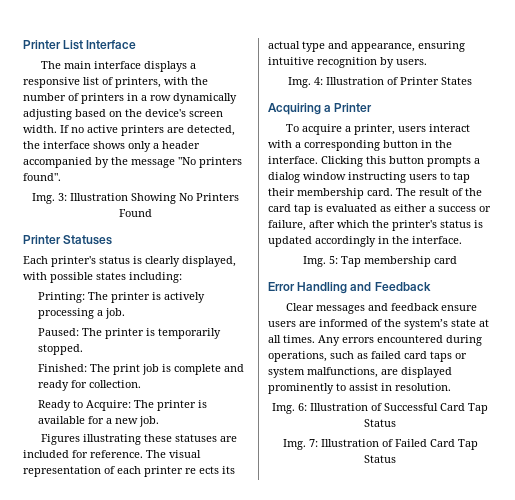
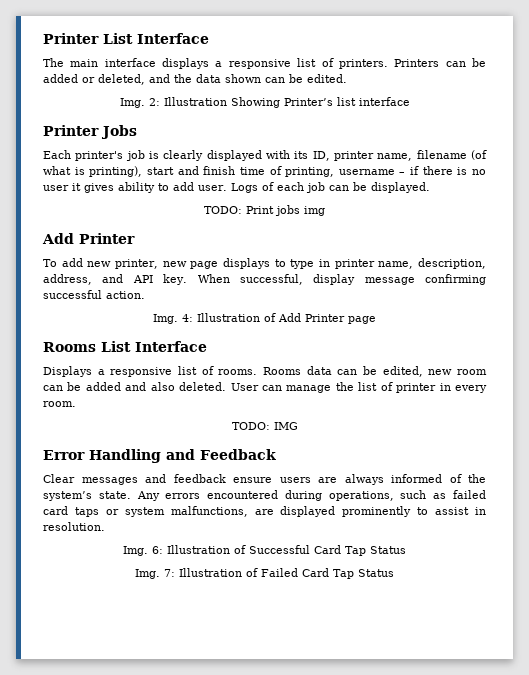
[115,77,208,88] [23,93,237,104] [23,109,223,120] [23,125,235,136] [23,141,200,152] [23,157,242,168] [23,173,61,181] [31,193,67,204] printers, with the number of printers in a row dynamically adjusting based on the device's screen width. If no active printers are detected, the interface shows only a header accompanied by the message "No printers found". // Img. 3: -> [338,58,487,69] [43,74,347,85] [119,98,160,108] printers. Printers can be added or deleted, and the data shown can be edited. // Img. 2:
[178,193,239,201] [118,209,152,217] [23,235,113,245] No Printers Found // Printer Statuses -> [283,97,410,106] [43,125,137,139] Printer’s list interface // Printer Jobs
[99,256,130,264] status -> [125,150,145,161] job
[182,256,236,267] [23,272,182,283] [38,292,206,303] [38,308,126,319] [38,328,222,339] [38,344,84,355] [38,364,245,375] [38,380,142,391] [38,400,208,411] [38,416,160,427] [40,434,237,445] [23,450,201,458] [23,466,235,477] [268,41,465,52] [268,57,427,68] [288,77,472,88] [268,103,373,115] [285,124,470,135] [268,140,452,151] [268,156,480,167] [268,172,470,183] [268,188,482,199] [268,204,491,215] [268,220,483,231] [268,236,462,247] [303,256,457,267] displayed, with possible states including: // Printing: The printer is actively processing a job. // Paused: The printer is temporarily stopped. // Finished: The print job is complete and ready for collection. // Ready to Acquire: The printer is available for a new job. // Figures illustrating these statuses are included for reference. The visual representation of each printer re ects its actual type and appearance, ensuring intuitive recognition by users. // Img. 4: Illustration of Printer States // Acquiring a Printer // To acquire a printer, users interact with a corresponding button in the interface. Clicking this button prompts a dialog window instructing users to tap their membership card. The result of the card tap is evaluated as either a success or failure, after which the printer's status is updated accordingly in the interface. // Img. 5: Tap membership card -> [206,150,487,161] [43,166,487,177] [43,182,430,193] [204,205,325,216] [42,233,135,244] [43,258,486,269] [43,274,486,285] [43,290,145,299] [153,313,376,324] [43,341,207,352] [43,366,488,377] [43,382,488,393] [43,401,76,407] [231,422,298,430] displayed with its ID, printer name, filename (of what is printing), start and finish time of printing, username – if there is no user it gives ability to add user. Logs of each job can be displayed. // TODO: Print jobs img // Add Printer // To add new printer, new page displays to type in printer name, description, address, and API key. When successful, display message confirming successful action. // Img. 4: Illustration of Add Printer page // Rooms List Interface // Displays a responsive list of rooms. Rooms data can be edited, new room can be added and also deleted. User can manage the list of printer in every room. // TODO: IMG
(316, 324) none -> [344,474,384,485] always
[451,319,489,327] [268,335,315,343] state at all times. -> [98,491,131,499] state.

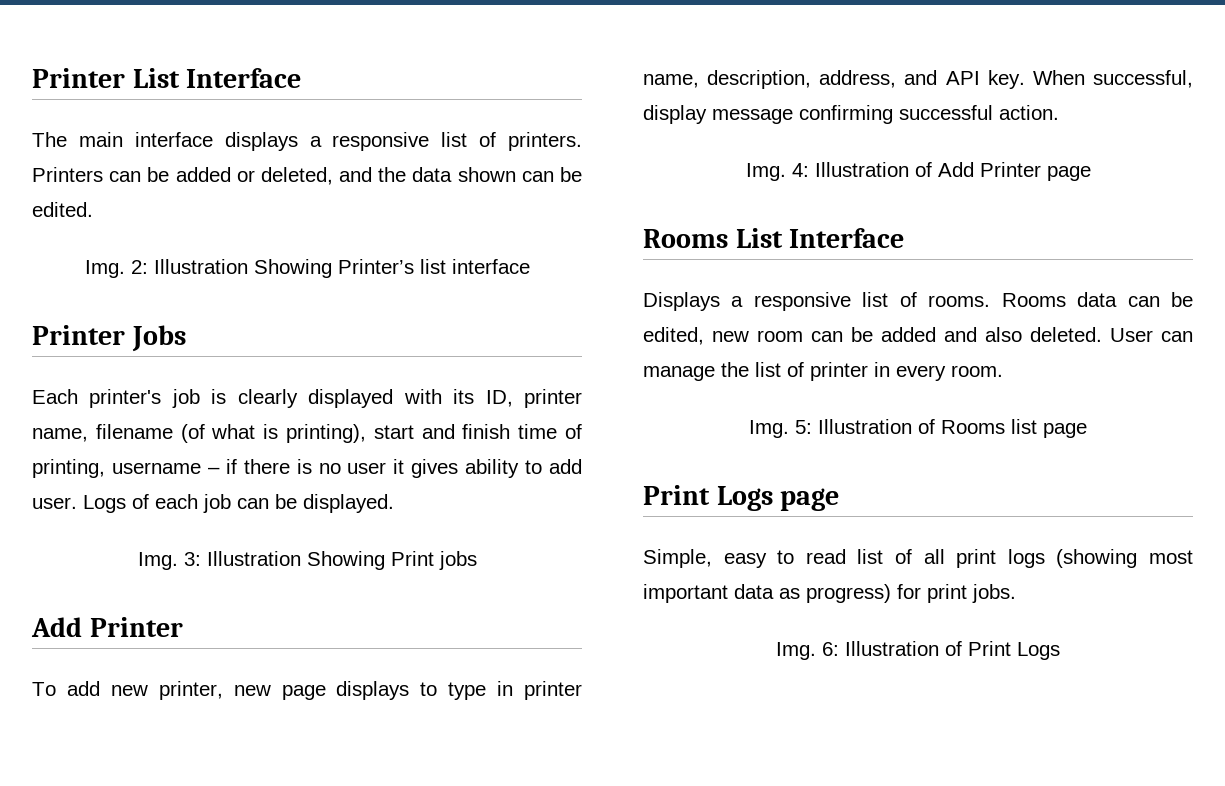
[204,206,242,214] TODO: -> [137,551,385,570] Img. 3: Illustration Showing
[304,206,325,216] img -> (477, 560) none
[231,422,298,430] [43,449,276,463] [43,474,486,485] [43,490,486,501] [43,506,486,517] [43,522,105,531] [123,545,406,556] [135,568,394,579] TODO: IMG // Error Handling and Feedback // Clear messages and feedback ensure users are always informed of the system’s state. Any errors encountered during operations, such as failed card taps or system malfunctions, are displayed prominently to assist in resolution. // Img. 6: Illustration of Successful Card Tap Status // Img. 7: Illustration of Failed Card Tap Status -> [749,419,1087,438] [643,485,840,511] [643,549,1193,568] [643,584,1016,603] [776,641,1060,660] Img. 5: Illustration of Rooms list page // Print Logs page // Simple, easy to read list of all print logs (showing most important data as progress) for print jobs. // Img. 6: Illustration of Print Logs

